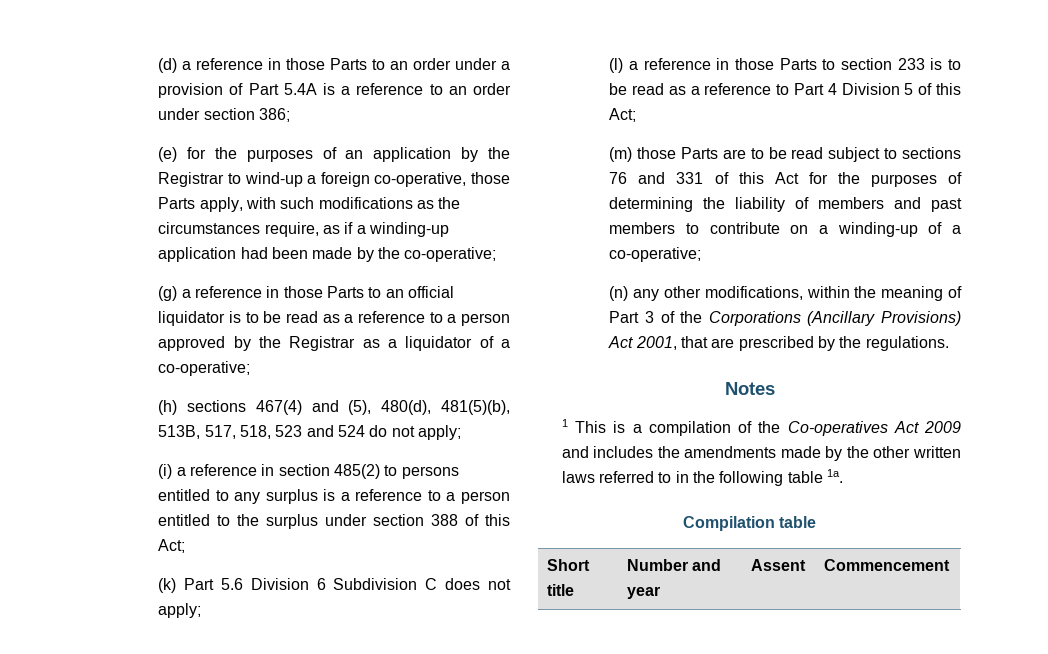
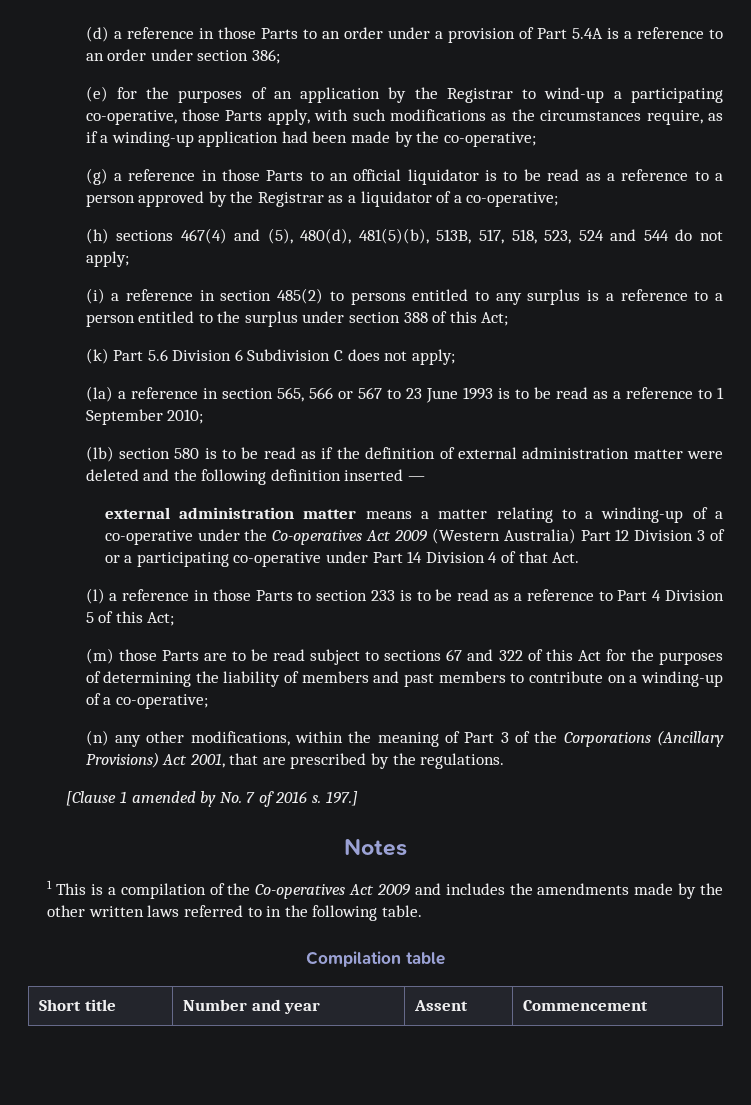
[320,172,370,187] foreign -> [630,88,723,103] participating
[275,425,365,437] 523 and 524 -> [544,229,669,244] 523, 524 and 544
(202, 610) none -> [85,386,724,403] [85,409,204,425] [85,446,723,462] [85,469,426,485] [104,507,724,523] [104,528,726,545] [104,551,580,567] // (la) a reference in section 565, 566 or 567 to 23 June 1993 is to be read as a reference to 1 September 2010; // (lb) section 580 is to be read as if the definition of external administration matter were deleted and the following definition inserted — // external administration matter means a matter relating to a winding-up of a co-operative under the Co-operatives Act 2009 (Western Australia) Part 12 Division 3 of or a participating co-operative under Part 14 Division 4 of that Act.
[609,172,704,184] 76 and 331 -> [446,649,523,661] 67 and 322
(949, 343) none -> [66,791,358,807] // [Clause 1 amended by No. 7 of 2016 s. 197.]
[787,469,843,483] table 1a. -> [381,905,422,917] table.

